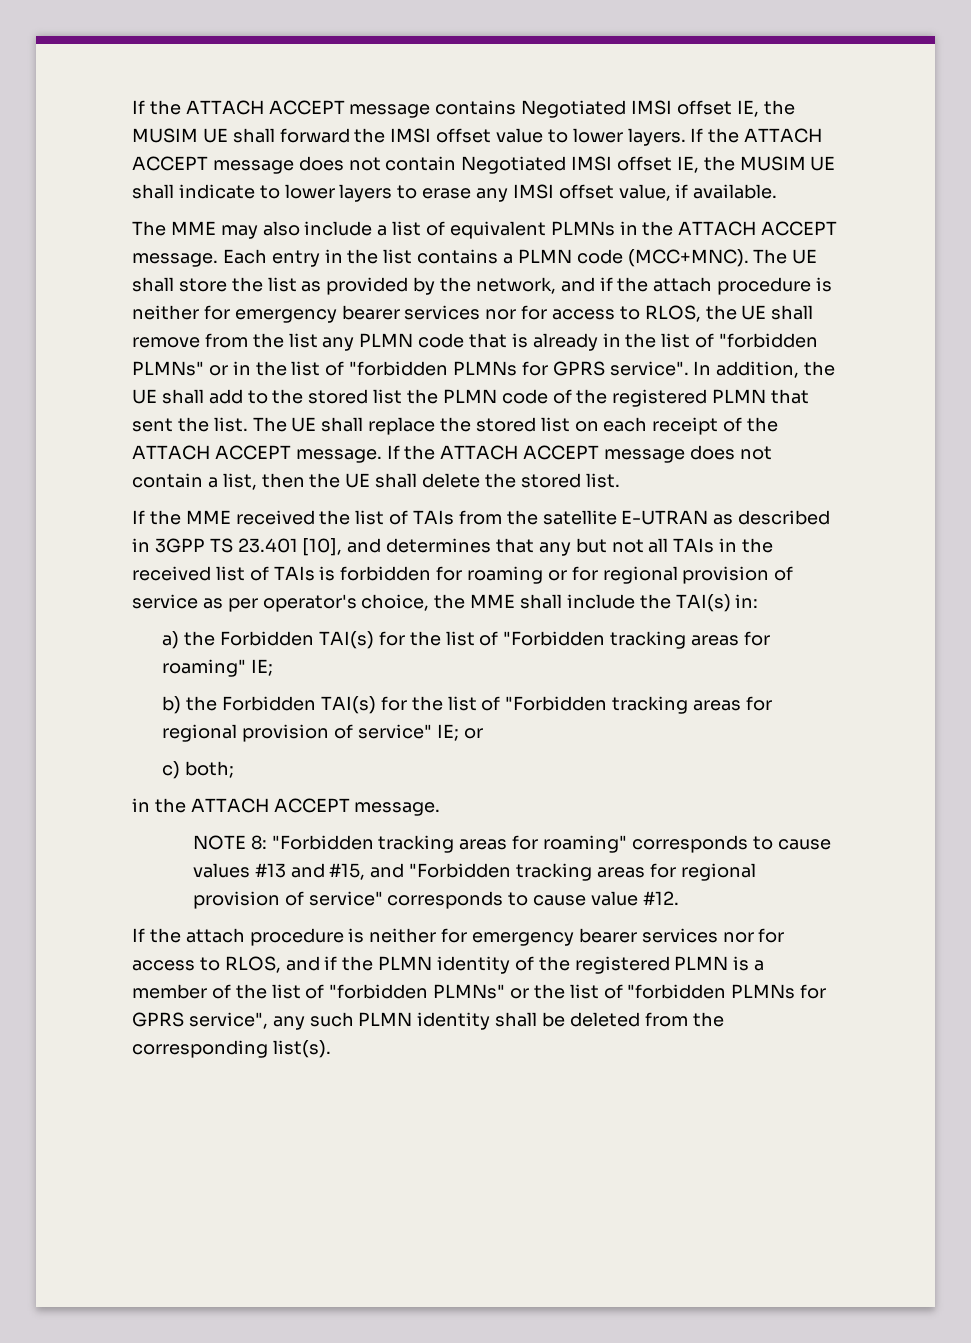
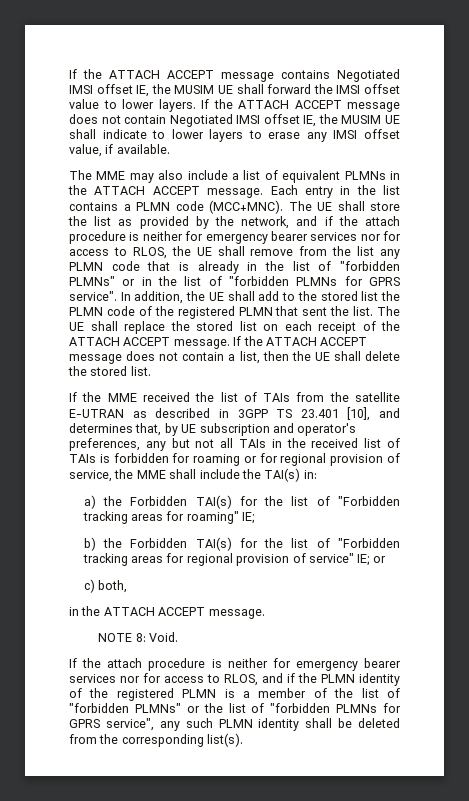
[496,538,535,553] that -> [135,423,357,436] [69,438,140,451] that, by UE subscription and operator's preferences,
[132,594,430,612] service as per operator's choice, -> [69,470,112,482] service,
[185,761,235,778] both; -> [98,580,128,593] both,
[271,835,831,853] [192,863,756,881] [192,891,679,909] "Forbidden tracking areas for roaming" corresponds to cause values #13 and #15, and "Forbidden tracking areas for regional provision of service" corresponds to cause value #12. -> [149,632,179,642] Void.

